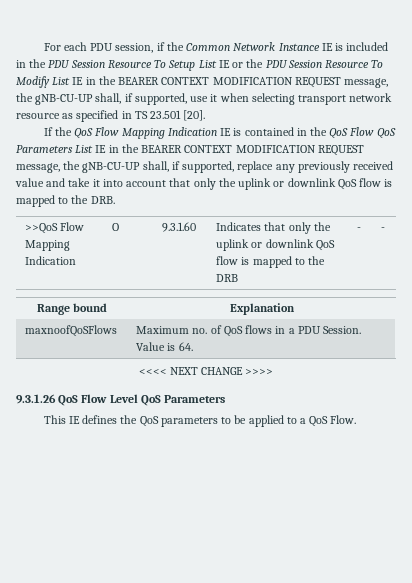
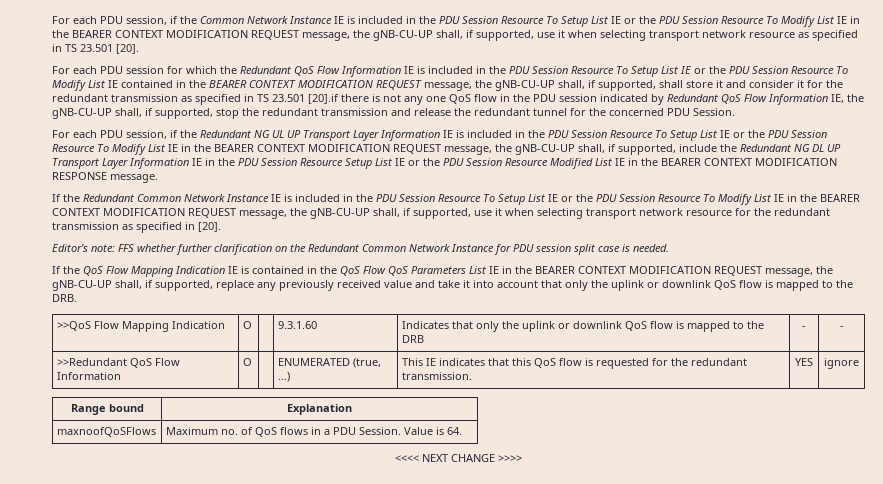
(206, 115) none -> [52,66,848,77] [52,80,843,91] [52,94,864,105] [52,108,735,119] [52,130,827,141] [52,144,841,155] [52,158,837,169] [52,172,158,183] [52,194,860,205] [52,208,830,219] [52,222,221,233] [52,244,669,255] // For each PDU session for which the Redundant QoS Flow Information IE is included in the PDU Session Resource To Setup List IE or the PDU Session Resource To Modify List IE contained in the BEARER CONTEXT MODIFICATION REQUEST message, the gNB-CU-UP shall, if supported, shall store it and consider it for the redundant transmission as specified in TS 23.501 [20].if there is not any one QoS flow in the PDU session indicated by Redundant QoS Flow Information IE, the gNB-CU-UP shall, if supported, stop the redundant transmission and release the redundant tunnel for the concerned PDU Session. // For each PDU session, if the Redundant NG UL UP Transport Layer Information IE is included in the PDU Session Resource To Setup List IE or the PDU Session Resource To Modify List IE in the BEARER CONTEXT MODIFICATION REQUEST message, the gNB-CU-UP shall, if supported, include the Redundant NG DL UP Transport Layer Information IE in the PDU Session Resource Setup List IE or the PDU Session Resource Modified List IE in the BEARER CONTEXT MODIFICATION RESPONSE message. // If the Redundant Common Network Instance IE is included in the PDU Session Resource To Setup List IE or the PDU Session Resource To Modify List IE in the BEARER CONTEXT MODIFICATION REQUEST message, the gNB-CU-UP shall, if supported, use it when selecting transport network resource for the redundant transmission as specified in [20]. // Editor’s note: FFS whether further clarification on the Redundant Common Network Instance for PDU session split case is needed.
(385, 229) none -> [56,358,180,368] [56,372,121,380] [242,358,252,366] [277,358,381,368] [277,372,290,382] [401,358,747,369] [401,372,472,380] [795,358,813,366] [824,358,859,369] // >>Redundant QoS Flow Information | O | | ENUMERATED (true, …) | This IE indicates that this QoS flow is requested for the redundant transmission. | YES | ignore
[16,394,226,406] [43,415,357,427] // 9.3.1.26 QoS Flow Level QoS Parameters // This IE defines the QoS parameters to be applied to a QoS Flow. -> (522, 458) none

